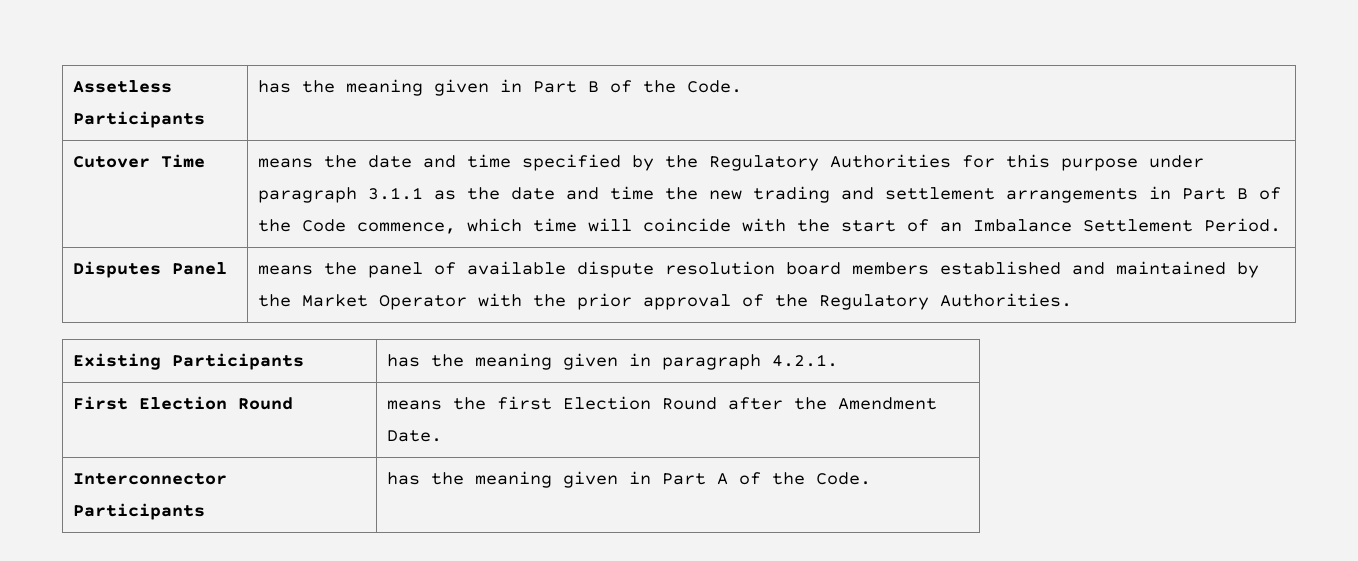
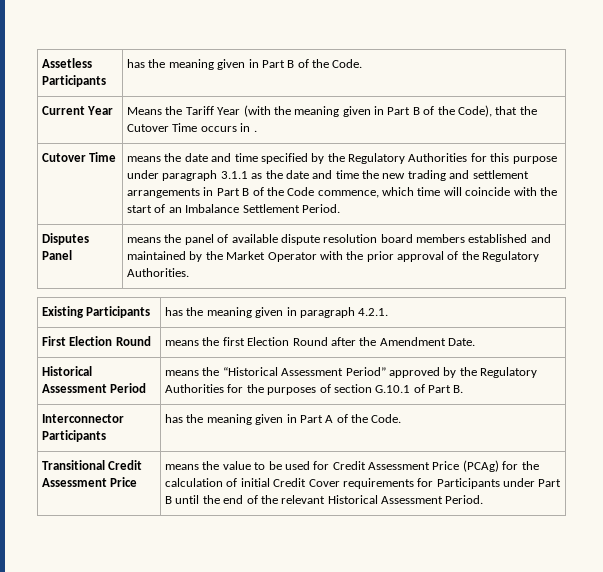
(742, 86) none -> [42,106,114,115] [127,105,537,117] [127,123,257,132] // Current Year | Means the Tariff Year (with the meaning given in Part B of the Code), that the Cutover Time occurs in .
(442, 436) none -> [42,366,93,376] [42,383,147,393] [165,367,538,378] [165,384,464,395] // Historical Assessment Period | means the “Historical Assessment Period” approved by the Regulatory Authorities for the purposes of section G.10.1 of Part B.
(871, 478) none -> [42,460,143,470] [42,477,138,487] [165,460,539,472] [165,478,562,489] [165,495,484,504] // Transitional Credit Assessment Price | means the value to be used for Credit Assessment Price (PCAg) for the calculation of initial Credit Cover requirements for Participants under Part B until the end of the relevant Historical Assessment Period.

